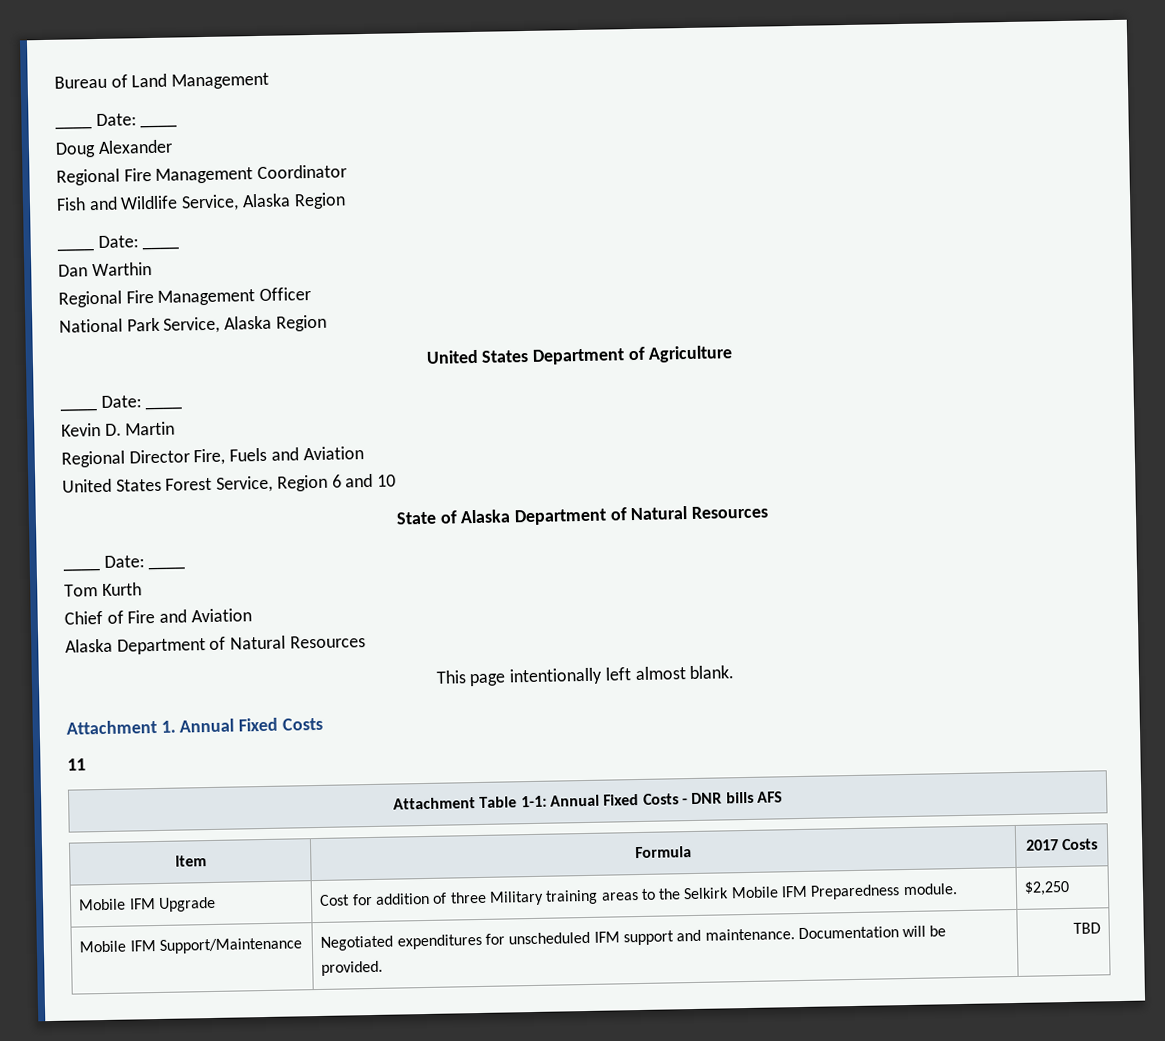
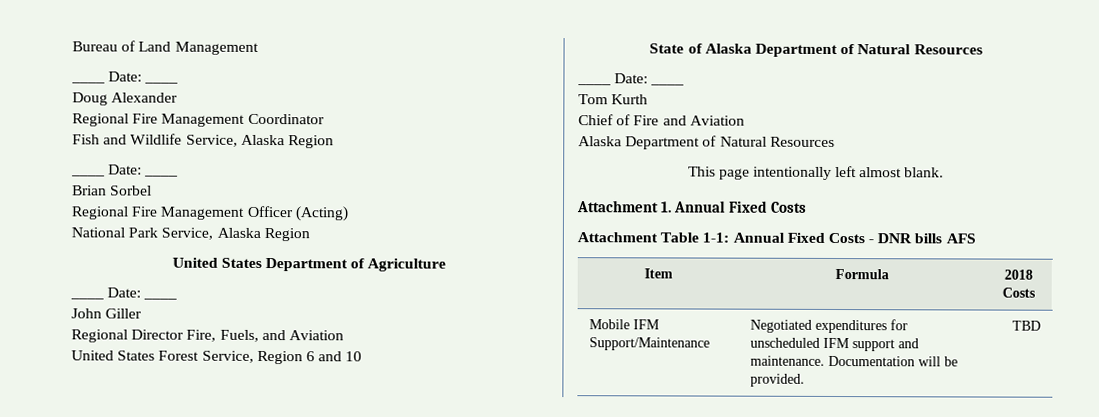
[58,262,152,277] Dan Warthin -> [72,185,153,196] Brian Sorbel
(312, 294) none -> [294,206,349,222] (Acting)
[61,421,176,437] Kevin D. Martin -> [71,308,143,319] John Giller
[229,447,268,462] Fuels -> [219,329,259,342] Fuels,
[67,758,86,771] 11 // -> (808, 207) none
[1025,838,1099,851] [78,896,216,912] [319,883,958,906] [1024,880,1071,896] 2017 Costs // Mobile IFM Upgrade | Cost for addition of three Military training areas to the Selkirk Mobile IFM Preparedness module. | $2,250 -> [1003,269,1033,280] [1001,287,1036,298] 2018 Costs

